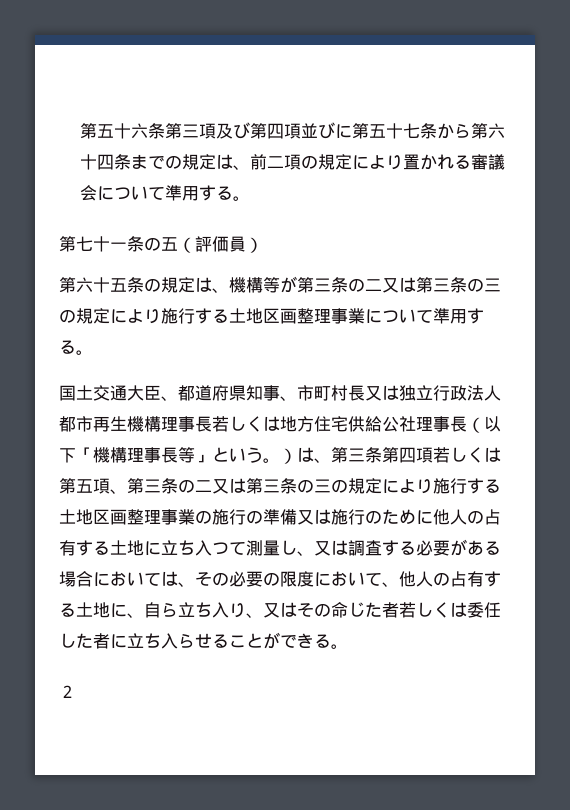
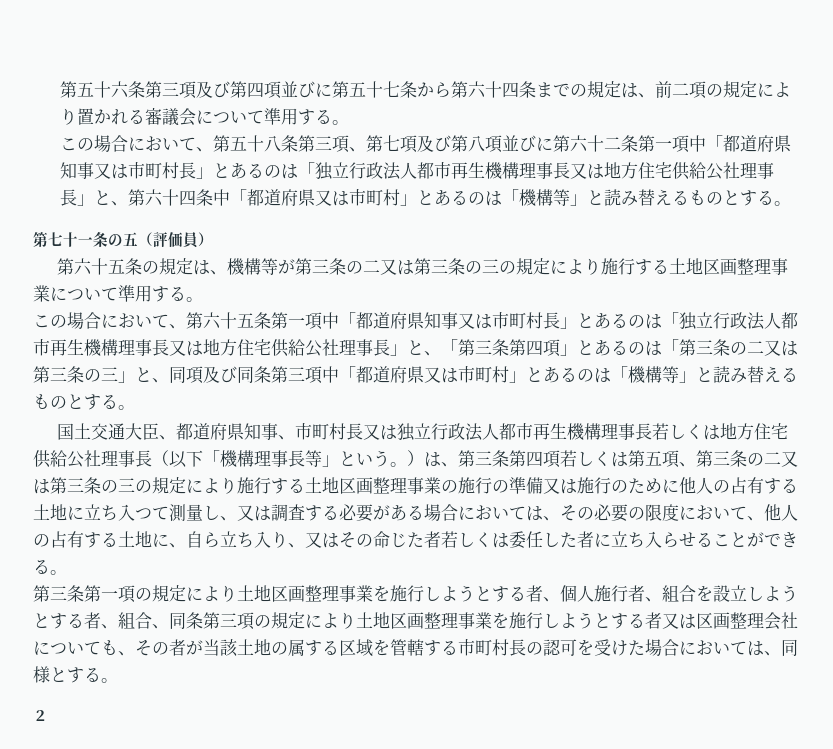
(250, 198) none -> [59,135,791,153] [59,162,774,180] [59,189,791,206] // この場合において、第五十八条第三項、第七項及び第八項並びに第六十二条第一項中「都道府県知事又は市町村長」とあるのは「独立行政法人都市再生機構理事長又は地方住宅供給公社理事長」と、第六十四条中「都道府県又は市町村」とあるのは「機構等」と読み替えるものとする。
(93, 352) none -> [33,312,798,330] [33,339,798,357] [33,366,798,384] [33,394,135,410] // この場合において、第六十五条第一項中「都道府県知事又は市町村長」とあるのは「独立行政法人都市再生機構理事長又は地方住宅供給公社理事長」と、「第三条第四項」とあるのは「第三条の二又は第三条の三」と、同項及び同条第三項中「都道府県又は市町村」とあるのは「機構等」と読み替えるものとする。
(348, 646) none -> [33,585,798,603] [33,612,798,630] [33,639,798,657] [33,666,118,683] // 第三条第一項の規定により土地区画整理事業を施行しようとする者、個人施行者、組合を設立しようとする者、組合、同条第三項の規定により土地区画整理事業を施行しようとする者又は区画整理会社についても、その者が当該土地の属する区域を管轄する市町村長の認可を受けた場合においては、同様とする。

